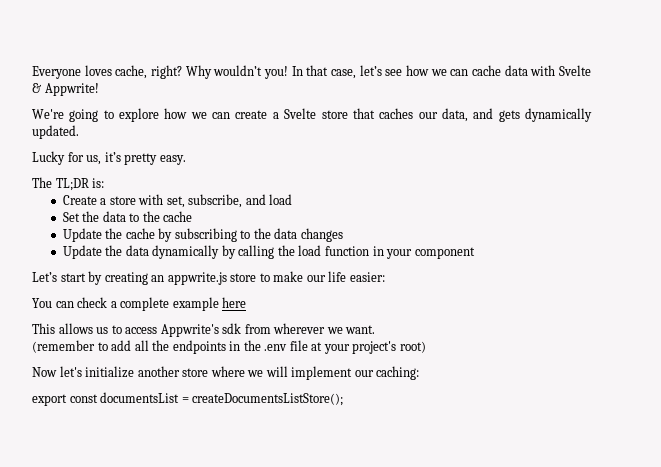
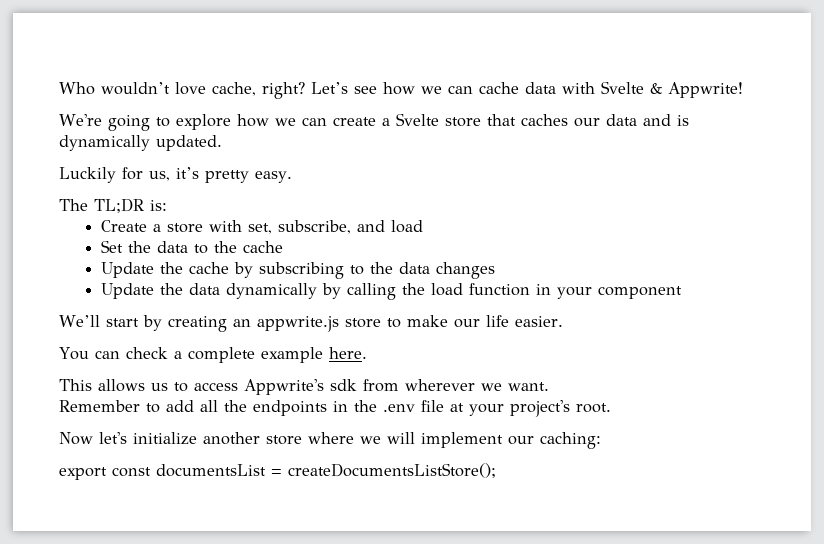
[32,65,382,79] Everyone loves cache, right? Why wouldn’t you! In that case, let’s -> [59,82,348,99] Who wouldn’t love cache, right? Let’s
[441,108,520,122] data, and gets -> [605,114,689,126] data and is
[32,151,65,165] Lucky -> [59,167,116,183] Luckily
[32,272,57,282] Let’s -> [59,315,100,327] We’ll
[349,272,385,282] easier: -> [514,316,563,327] easier.
[222,297,247,308] here -> [328,347,367,359] here.
[32,340,95,353] (remember -> [59,400,140,412] Remember
[399,341,426,353] root) -> [576,403,611,413] root.

